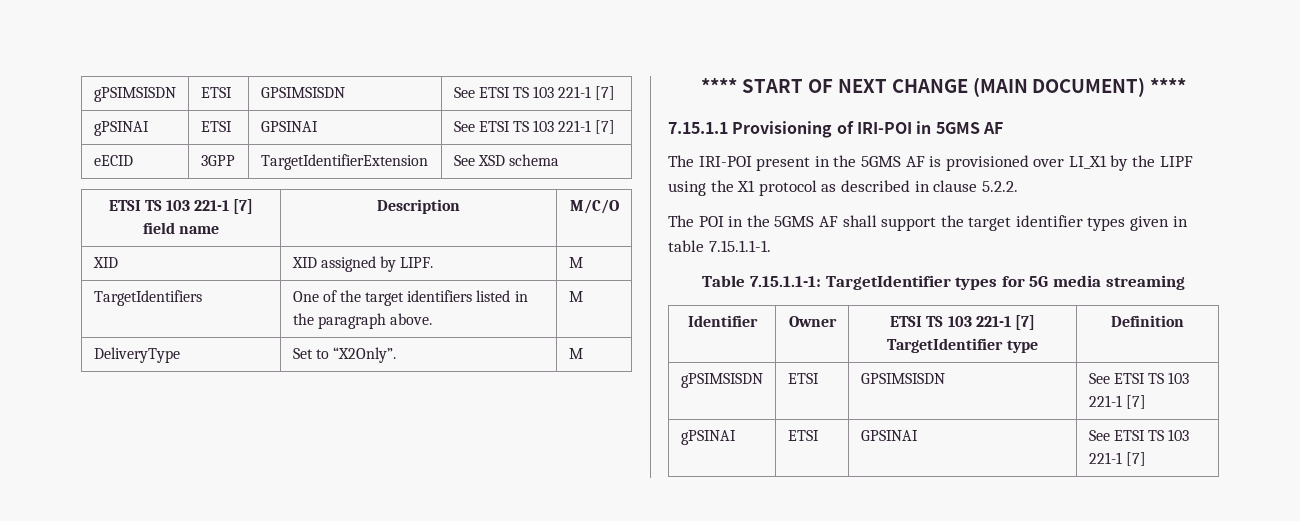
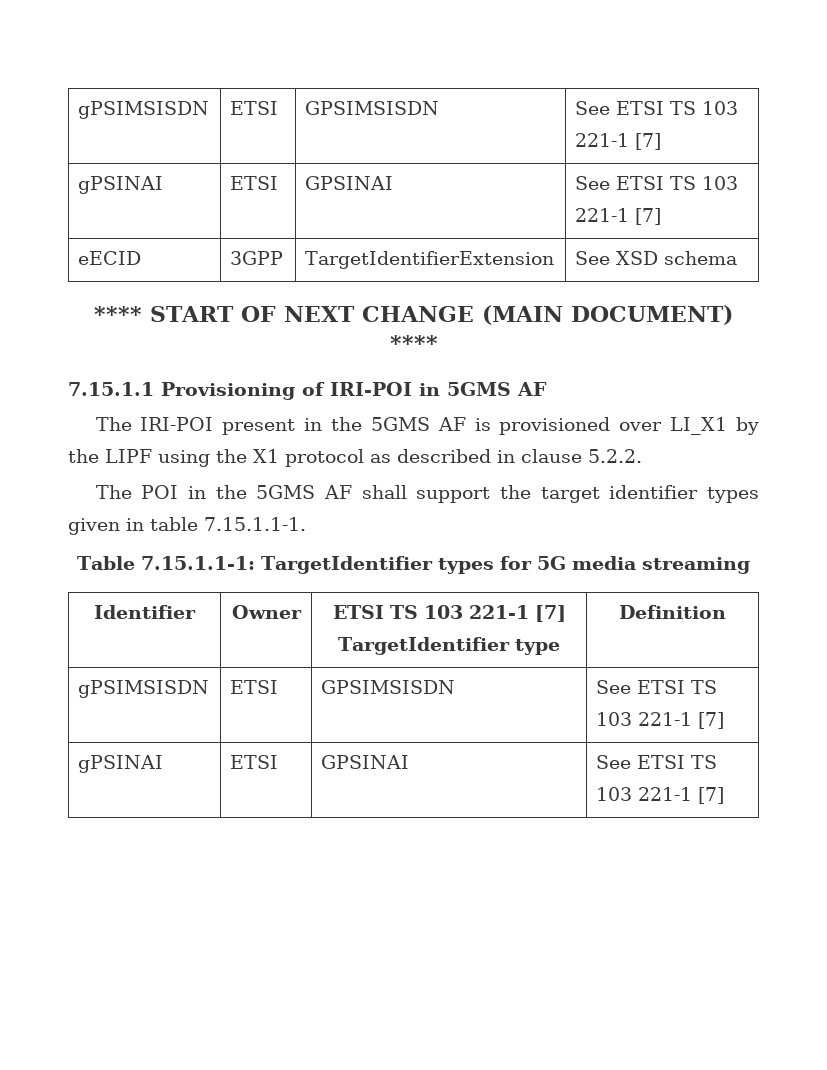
[108,199,254,214] [142,222,220,234] [377,199,460,214] [569,199,619,214] [92,257,118,268] [291,256,434,272] [568,257,583,268] [93,290,202,306] [292,290,528,306] [292,313,432,329] [568,291,583,302] [93,347,180,363] [292,347,396,363] [568,348,583,359] // ETSI TS 103 221-1 [7] field name | Description | M/C/O // XID | XID assigned by LIPF. | M // TargetIdentifiers | One of the target identifiers listed in the paragraph above. | M // DeliveryType | Set to “X2Only”. | M -> (738, 258) none

